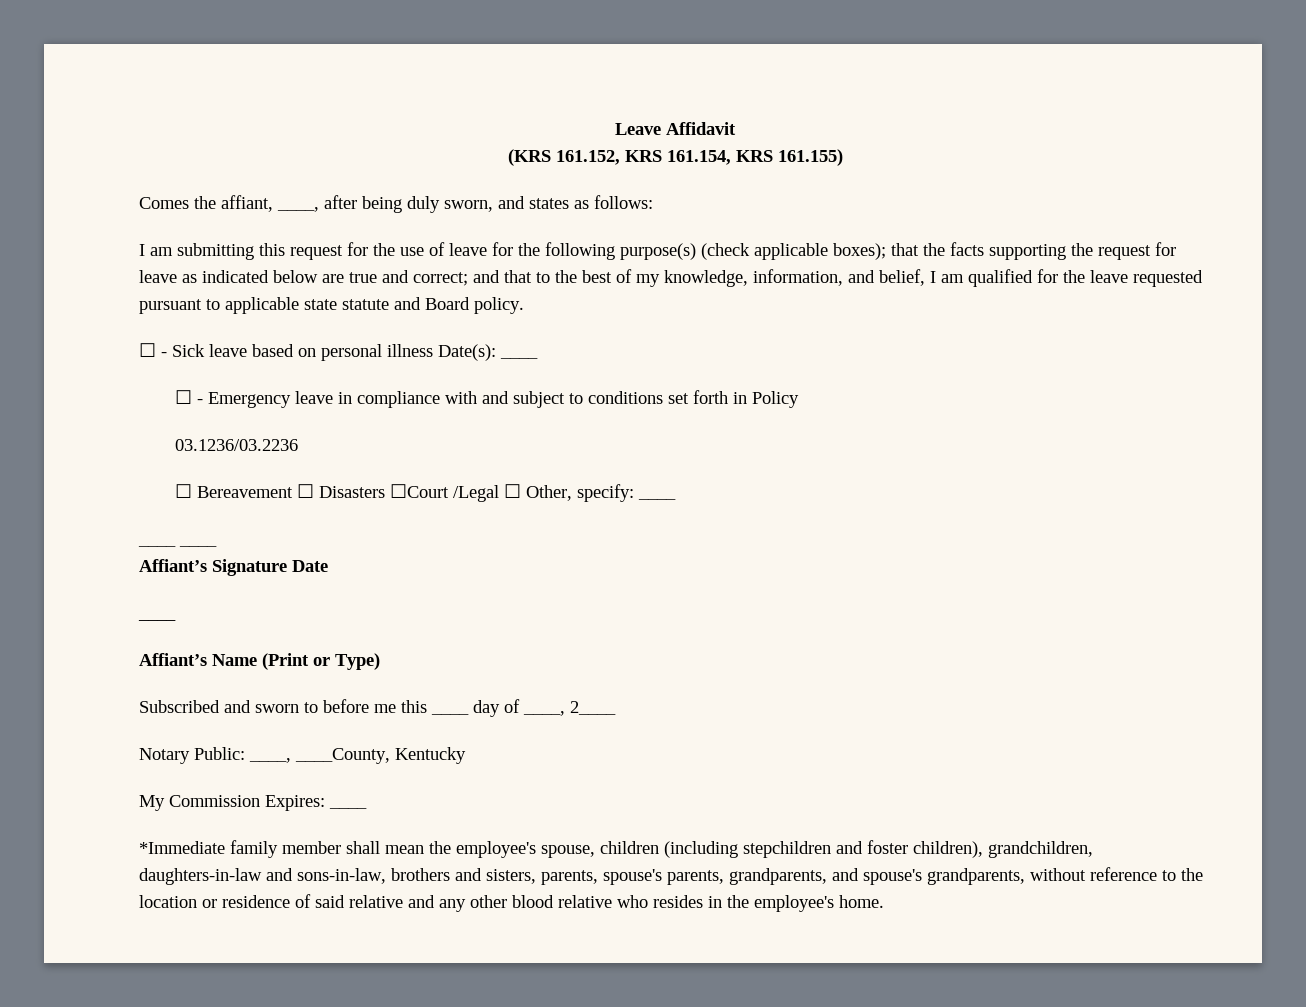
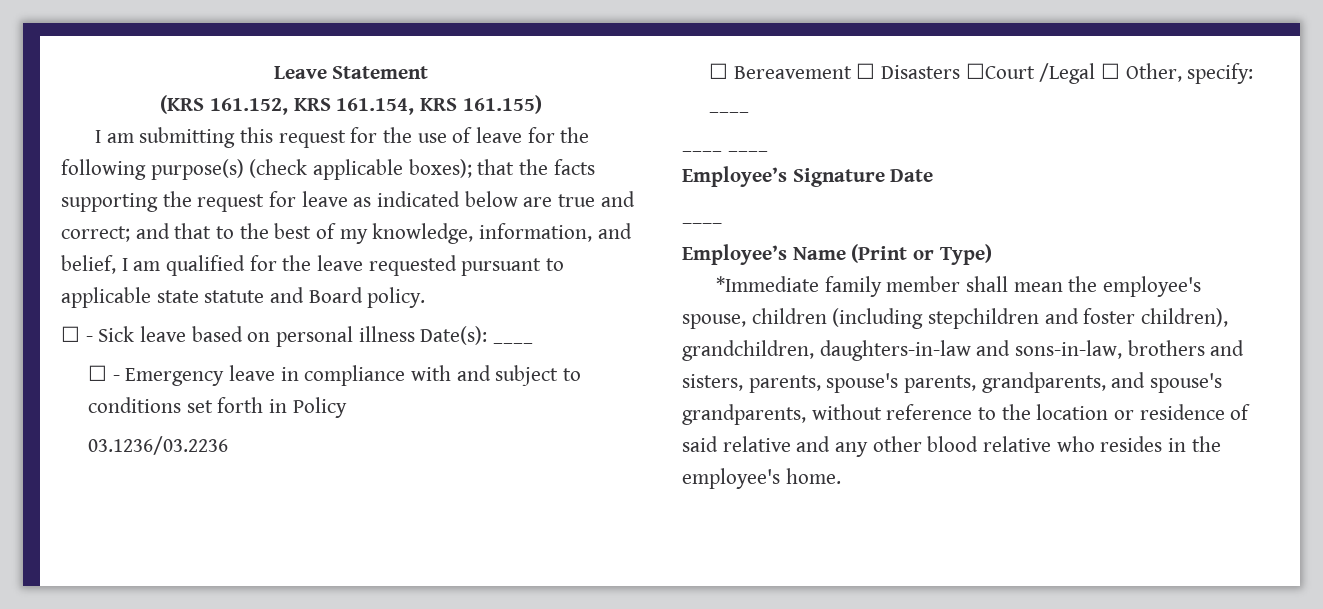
[666,122,736,135] Affidavit -> [332,66,429,79] Statement
[139,195,653,213] // Comes the affiant, ____, after being duly sworn, and states as follows: -> (542, 104) none
[139,559,207,572] Affiant’s -> [682,166,787,187] Employee’s
[139,653,207,666] Affiant’s -> [682,244,787,265] Employee’s
[139,699,427,713] [431,699,616,717] [139,747,466,764] [139,795,367,811] // Subscribed and sworn to before me this ____ day of ____, 2____ // Notary Public: ____, ____County, Kentucky // My Commission Expires: ____ -> (992, 254) none

